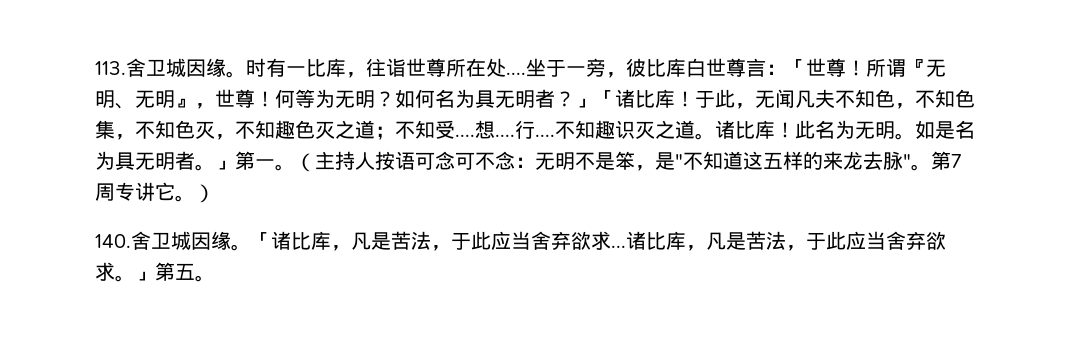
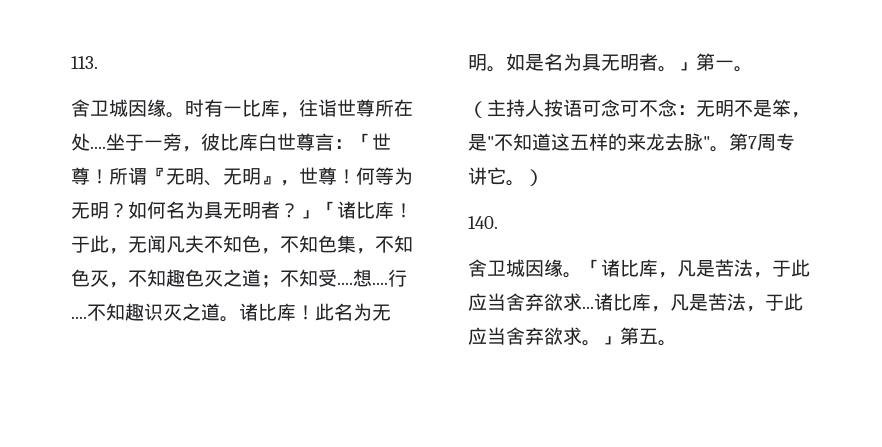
(126, 68) none -> (98, 62) //
(295, 167) none -> (753, 69) //
(131, 241) none -> (498, 222) //

